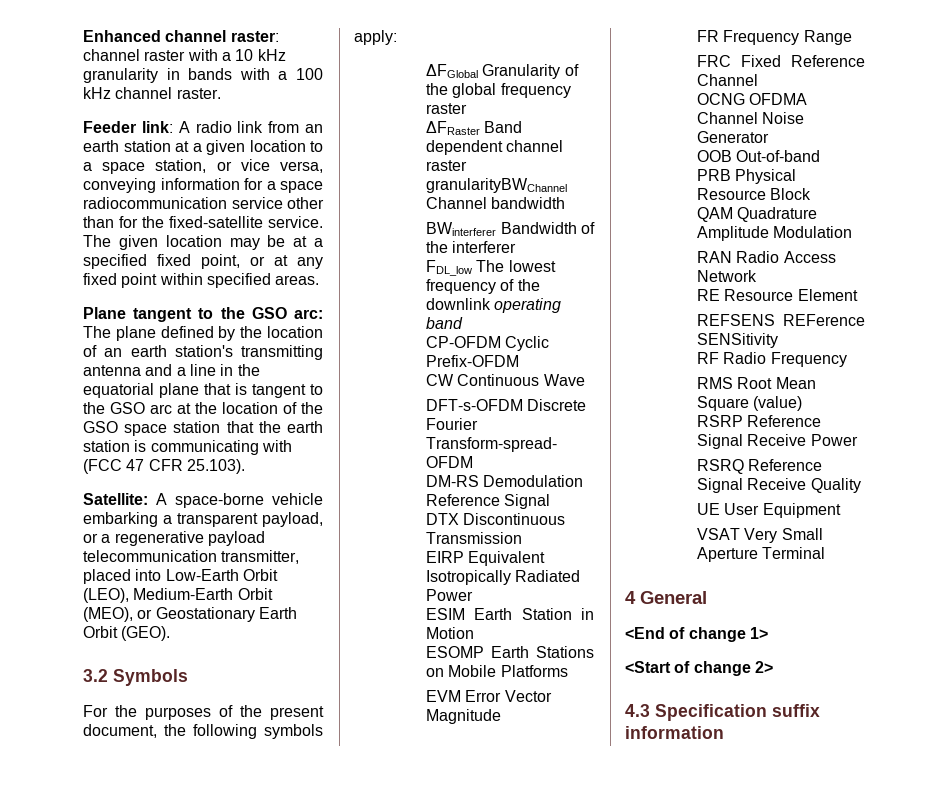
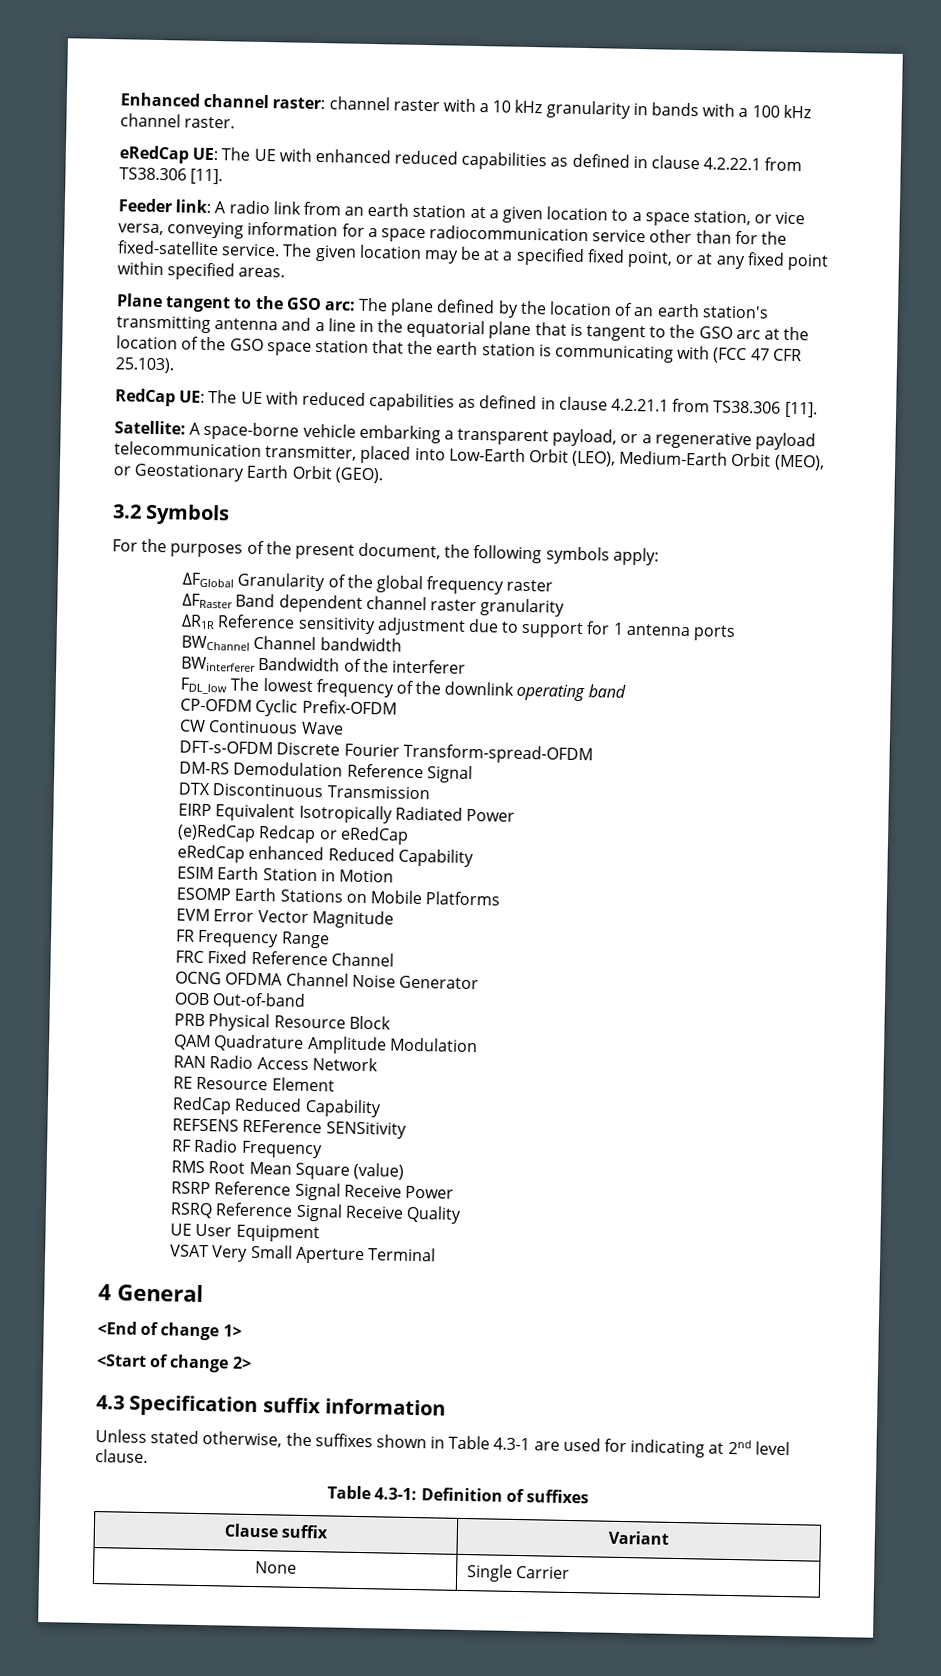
(221, 93) none -> [119,145,803,172] [119,167,224,185] // eRedCap UE: The UE with enhanced reduced capabilities as defined in clause 4.2.22.1 from TS38.306 [11].
(245, 466) none -> [115,388,818,418] // RedCap UE: The UE with reduced capabilities as defined in clause 4.2.21.1 from TS38.306 [11].
[426,178,567,193] granularityBWChannel -> [480,598,566,617] [181,614,737,641] [181,635,251,651] granularity // ΔR1R Reference sensitivity adjustment due to support for 1 antenna ports // BWChannel
(473, 595) none -> [177,823,409,845] [177,844,474,868] // (e)RedCap Redcap or eRedCap // eRedCap enhanced Reduced Capability
(858, 295) none -> [172,1096,382,1118] // RedCap Reduced Capability
(724, 732) none -> [95,1429,790,1458] [95,1449,148,1464] [327,1485,589,1504] [223,1523,330,1539] [608,1530,669,1545] [254,1561,297,1574] [465,1564,570,1582] // Unless stated otherwise, the suffixes shown in Table 4.3-1 are used for indicating at 2nd level clause. // Table 4.3-1: Definition of suffixes // Clause suffix | Variant // None | Single Carrier

